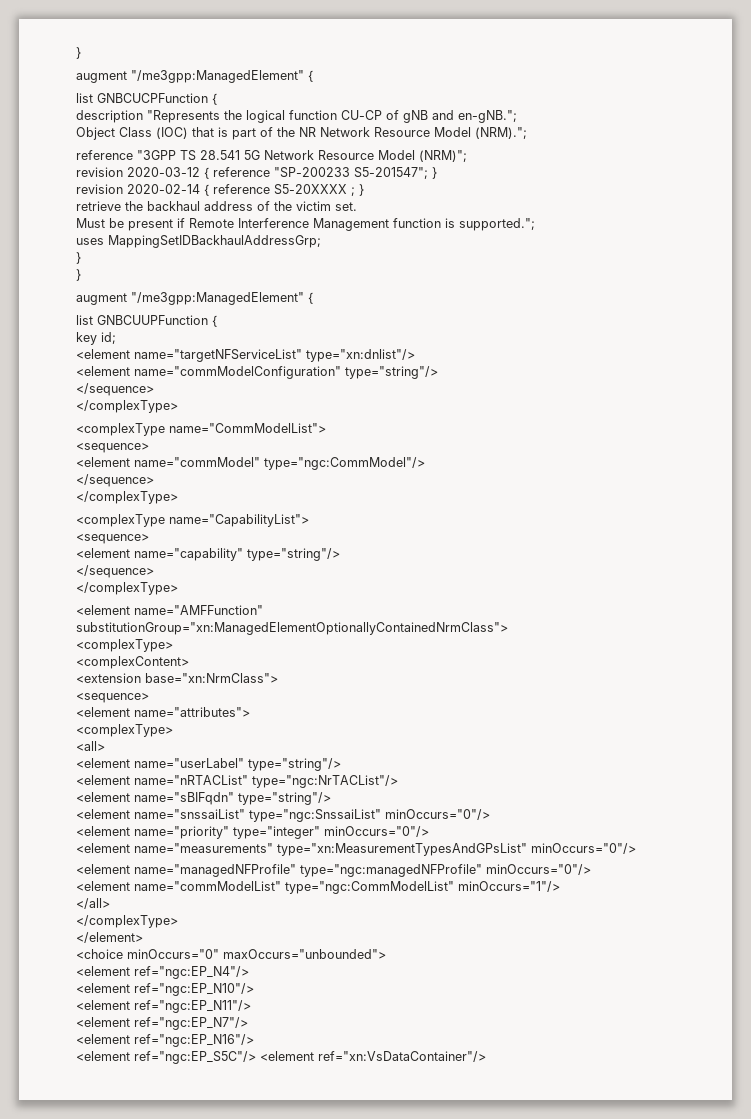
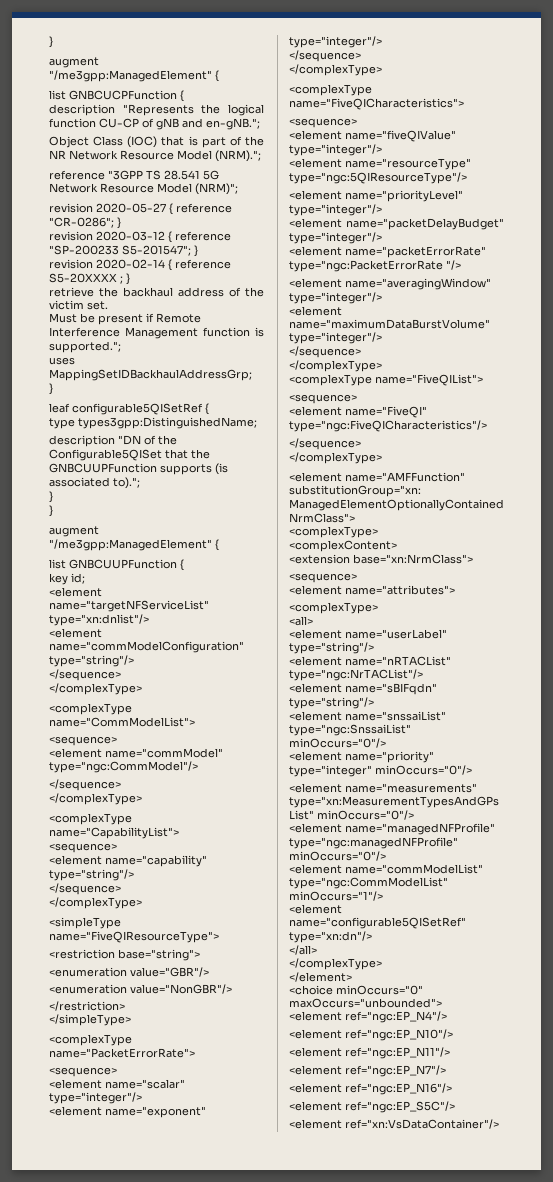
(467, 156) none -> [49,203,232,215] [49,217,121,229] // revision 2020-05-27 { reference "CR-0286"; }
(81, 258) none -> [49,403,209,415] [49,417,257,429] [49,435,177,447] [49,449,210,461] [49,463,228,475] [49,477,140,489] [49,491,53,503] // leaf configurable5QISetRef { // type types3gpp:DistinguishedName; // description "DN of the Configurable5QISet that the GNBCUUPFunction supports (is associated to)."; // }
(178, 588) none -> [49,917,121,929] [49,931,219,943] [49,949,200,961] [49,967,209,977] [49,984,232,994] [49,1001,125,1011] [49,1014,131,1026] [49,1034,132,1046] [49,1048,195,1058] [49,1067,117,1077] [49,1079,185,1089] [49,1092,142,1104] [49,1106,206,1118] [289,36,382,48] [289,50,361,62] [289,64,382,76] [289,84,372,96] [289,98,464,110] [289,118,357,128] [289,130,456,142] [289,144,382,156] [289,158,471,170] [289,172,467,184] [289,190,463,202] [289,204,382,216] [289,218,504,230] [289,232,382,244] [289,246,486,258] [289,260,461,272] [289,278,491,290] [289,292,382,304] [289,306,342,316] [289,319,490,329] [289,332,382,344] [289,346,361,358] [289,360,382,372] [289,374,483,386] [289,394,357,404] [289,406,427,418] [289,420,487,432] [289,438,361,450] [289,452,382,464] // <simpleType name="FiveQIResourceType"> // <restriction base="string"> // <enumeration value="GBR"/> // <enumeration value="NonGBR"/> // </restriction> // </simpleType> // <complexType name="PacketErrorRate"> // <sequence> // <element name="scalar" type="integer"/> // <element name="exponent" type="integer"/> // </sequence> // </complexType> // <complexType name="FiveQICharacteristics"> // <sequence> // <element name="fiveQIValue" type="integer"/> // <element name="resourceType" type="ngc:5QIResourceType"/> // <element name="priorityLevel" type="integer"/> // <element name="packetDelayBudget" type="integer"/> // <element name="packetErrorRate" type="ngc:PacketErrorRate "/> // <element name="averagingWindow" type="integer"/> // <element name="maximumDataBurstVolume" type="integer"/> // </sequence> // </complexType> // <complexType name="FiveQIList"> // <sequence> // <element name="FiveQI" type="ngc:FiveQICharacteristics"/> // </sequence> // </complexType>
(560, 886) none -> [289,904,342,914] [289,917,466,929] [289,931,372,943] // <element name="configurable5QISetRef" type="xn:dn"/>
(256, 1057) none -> (455, 1107) //

